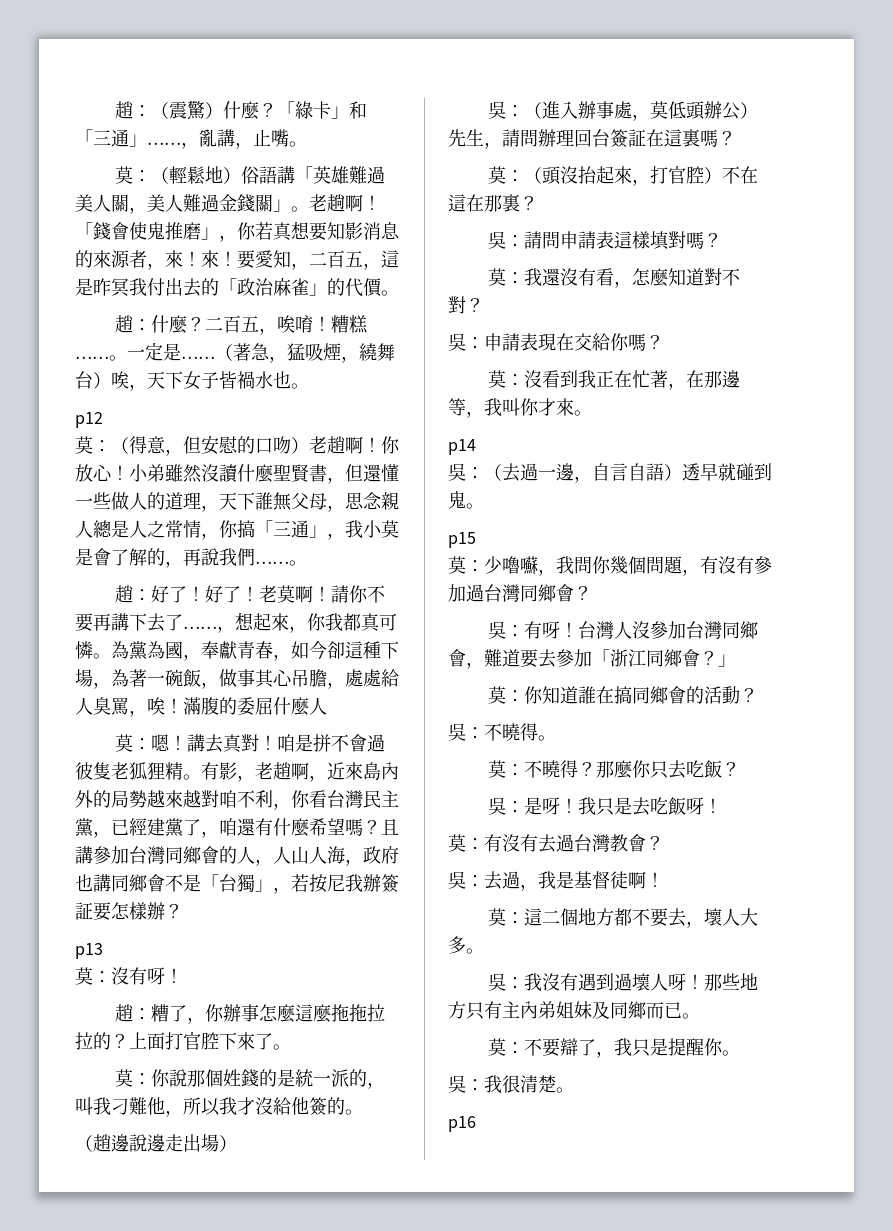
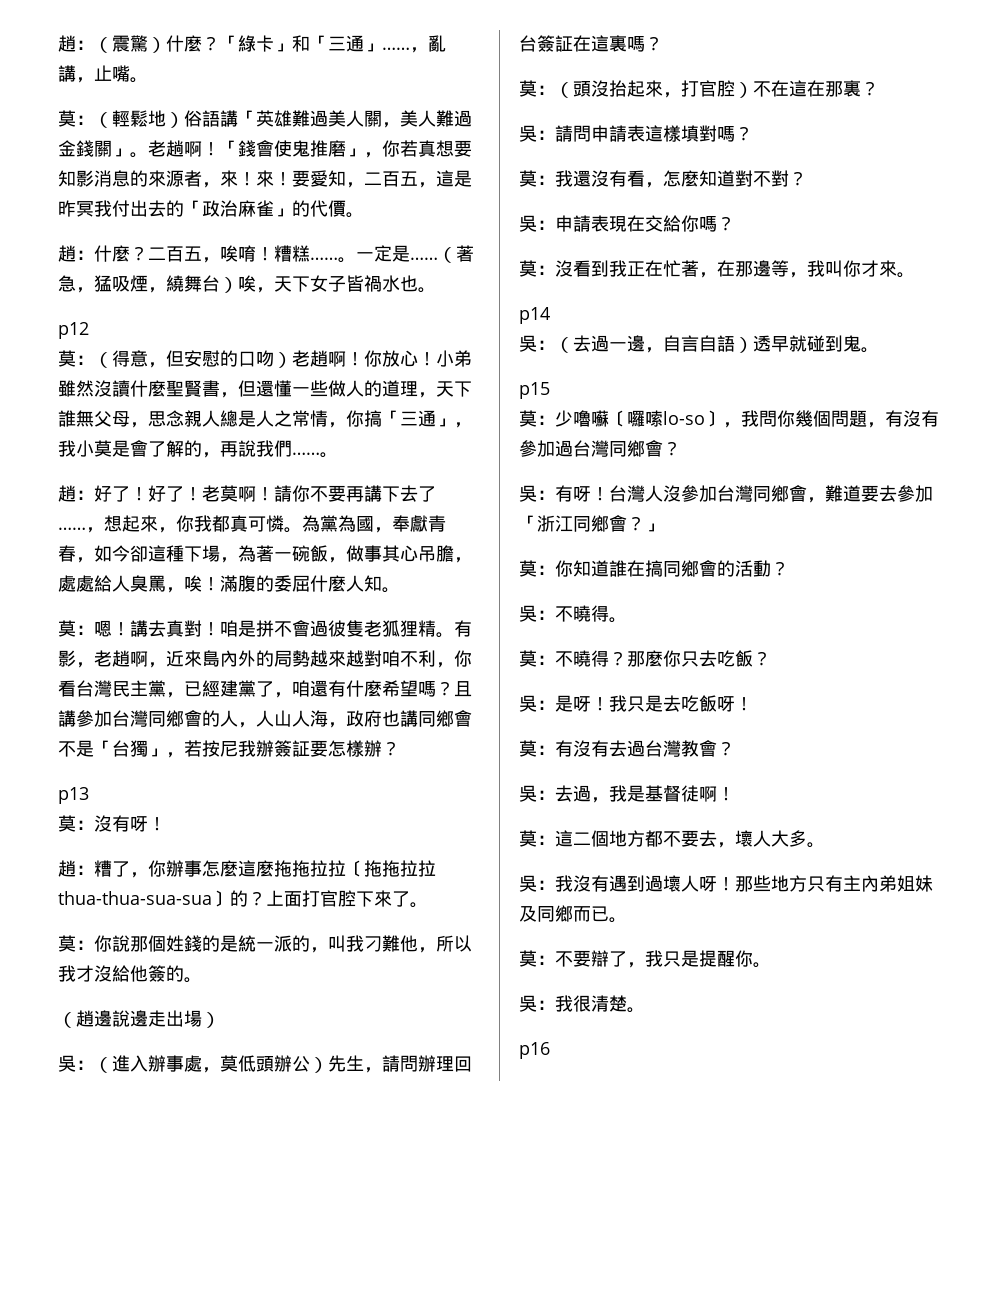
(327, 706) none -> [364,575,400,593] 知。
(93, 1041) none -> [346,860,436,877] [58,890,230,907] 〔拖拖拉拉thua-thua-sua-sua〕
(538, 565) none -> [609,410,723,427] 〔囉嗦lo-so〕

